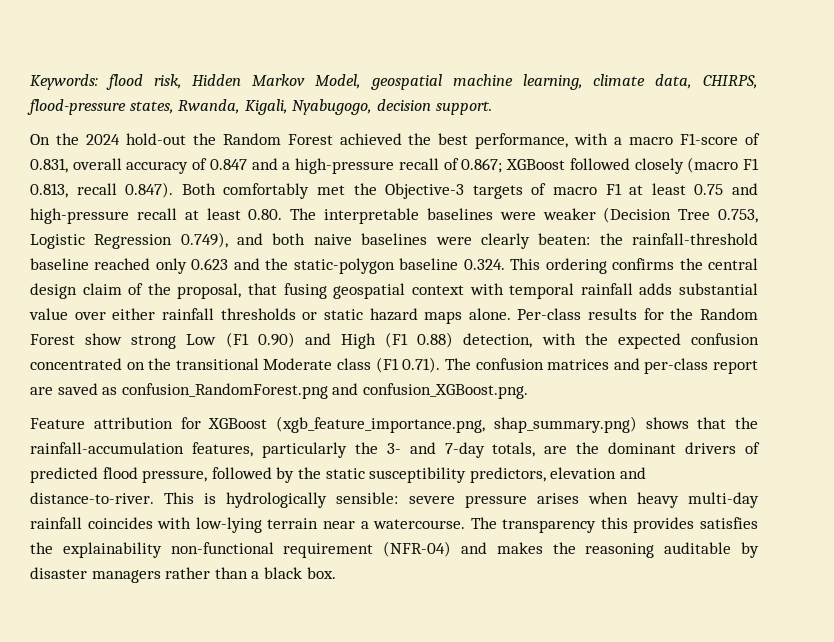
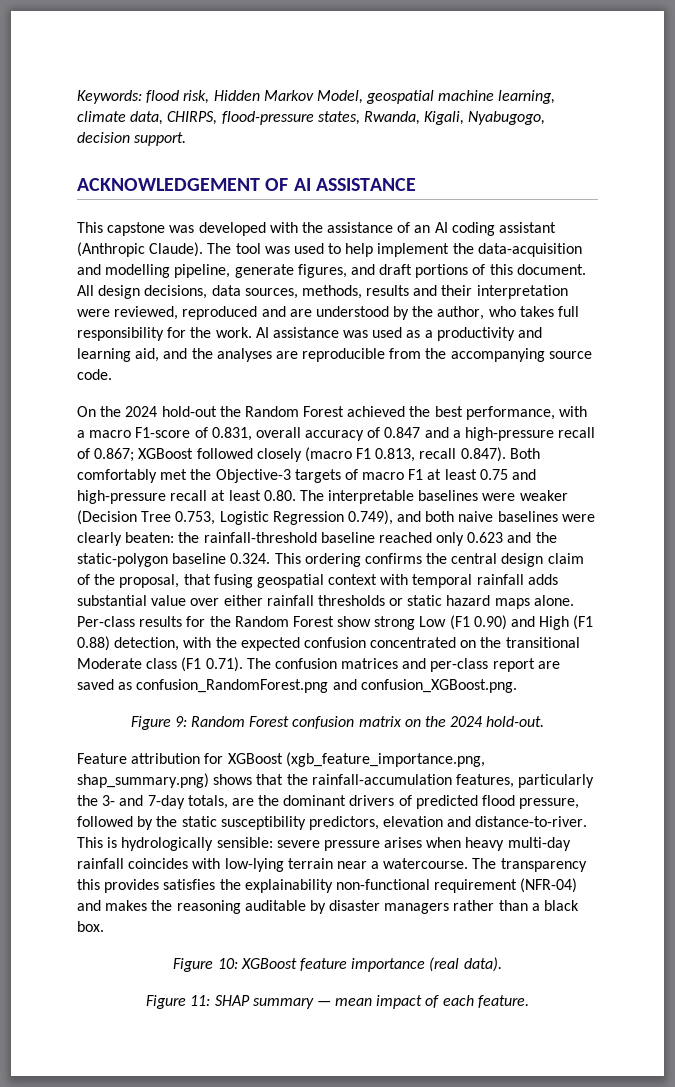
(492, 108) none -> [77,178,416,191] [77,222,557,236] [77,242,582,257] [77,264,586,278] [77,285,568,299] [77,306,580,320] [77,327,543,341] [77,348,592,362] [77,369,112,380] // ACKNOWLEDGEMENT OF AI ASSISTANCE // This capstone was developed with the assistance of an AI coding assistant (Anthropic Claude). The tool was used to help implement the data-acquisition and modelling pipeline, generate figures, and draft portions of this document. All design decisions, data sources, methods, results and their interpretation were reviewed, reproduced and are understood by the author, who takes full responsibility for the work. AI assistance was used as a productivity and learning aid, and the analyses are reproducible from the accompanying source code.
(528, 391) none -> [130,716,545,730] // Figure 9: Random Forest confusion matrix on the 2024 hold-out.
(336, 573) none -> [173,957,502,972] [146,995,529,1009] // Figure 10: XGBoost feature importance (real data). // Figure 11: SHAP summary — mean impact of each feature.

